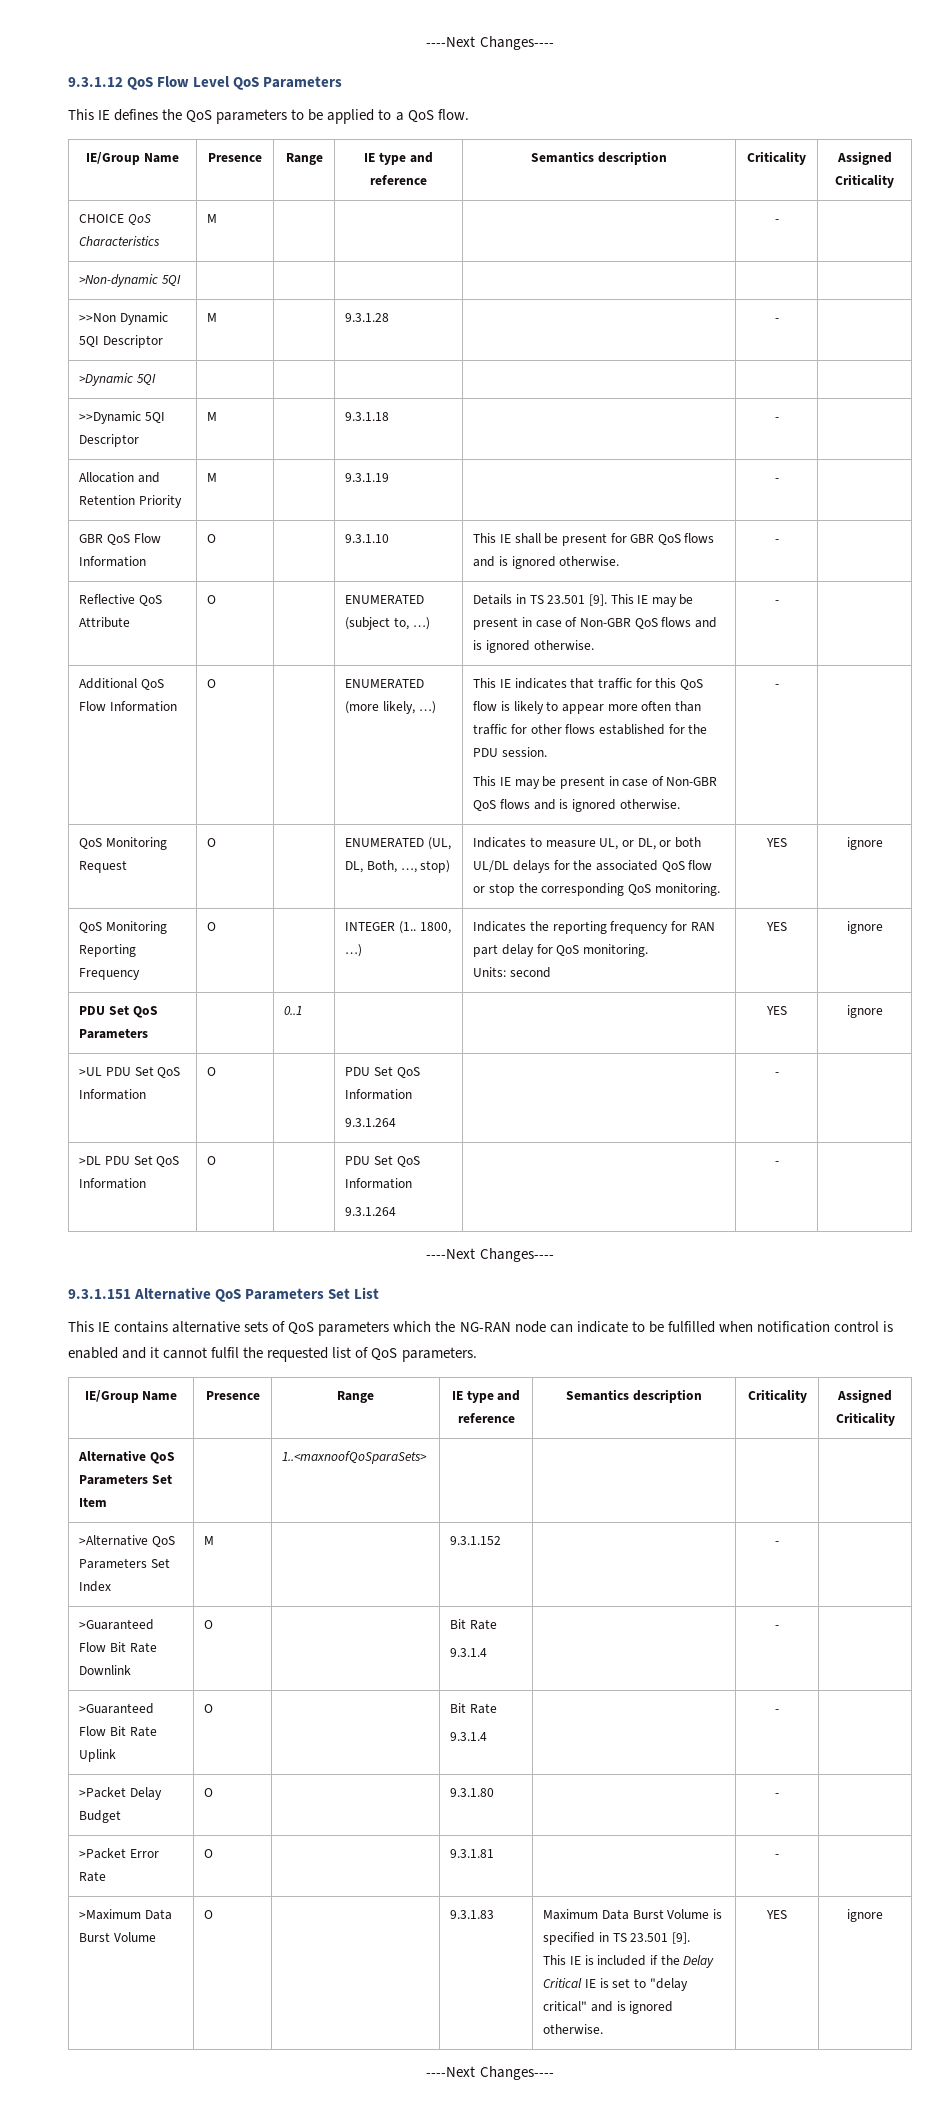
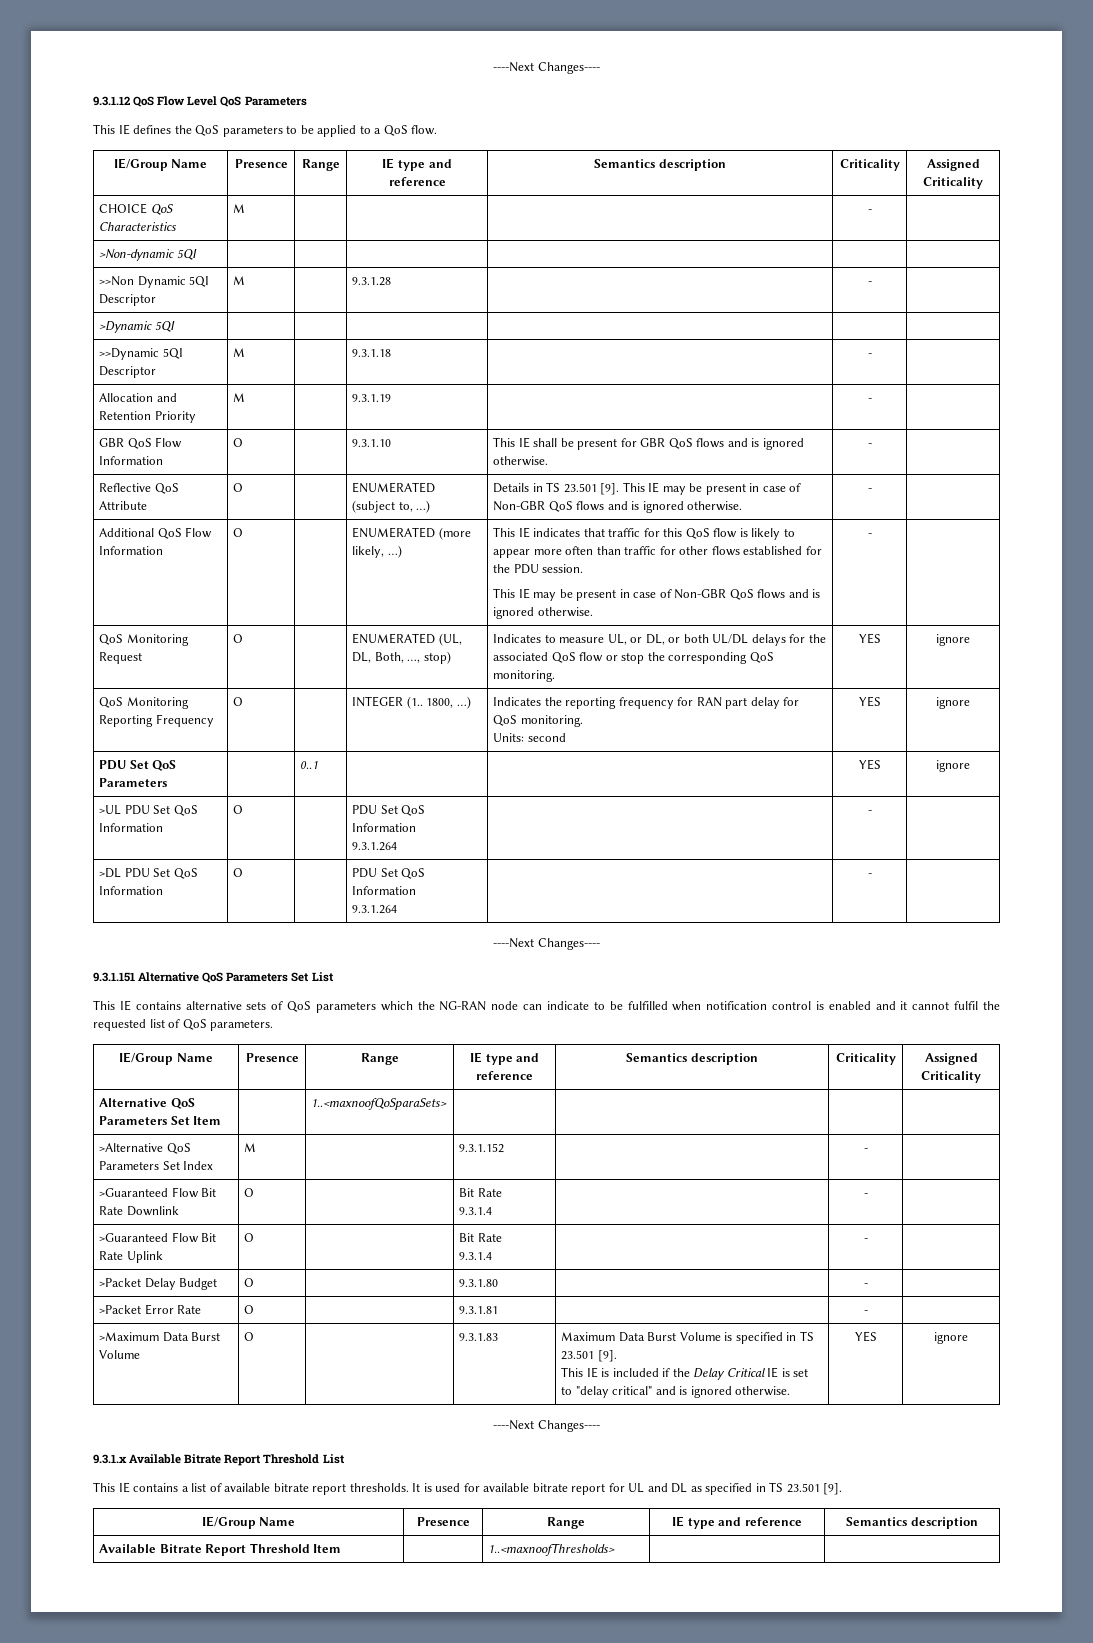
(554, 2073) none -> [93,1454,345,1466] [93,1482,843,1495] [201,1516,296,1529] [416,1517,470,1526] [547,1517,585,1529] [672,1516,802,1529] [846,1517,978,1529] [99,1543,342,1556] [488,1543,616,1556] // 9.3.1.x Available Bitrate Report Threshold List // This IE contains a list of available bitrate report thresholds. It is used for available bitrate report for UL and DL as specified in TS 23.501 [9]. // IE/Group Name | Presence | Range | IE type and reference | Semantics description // Available Bitrate Report Threshold Item | | 1..<maxnoofThresholds> | |

